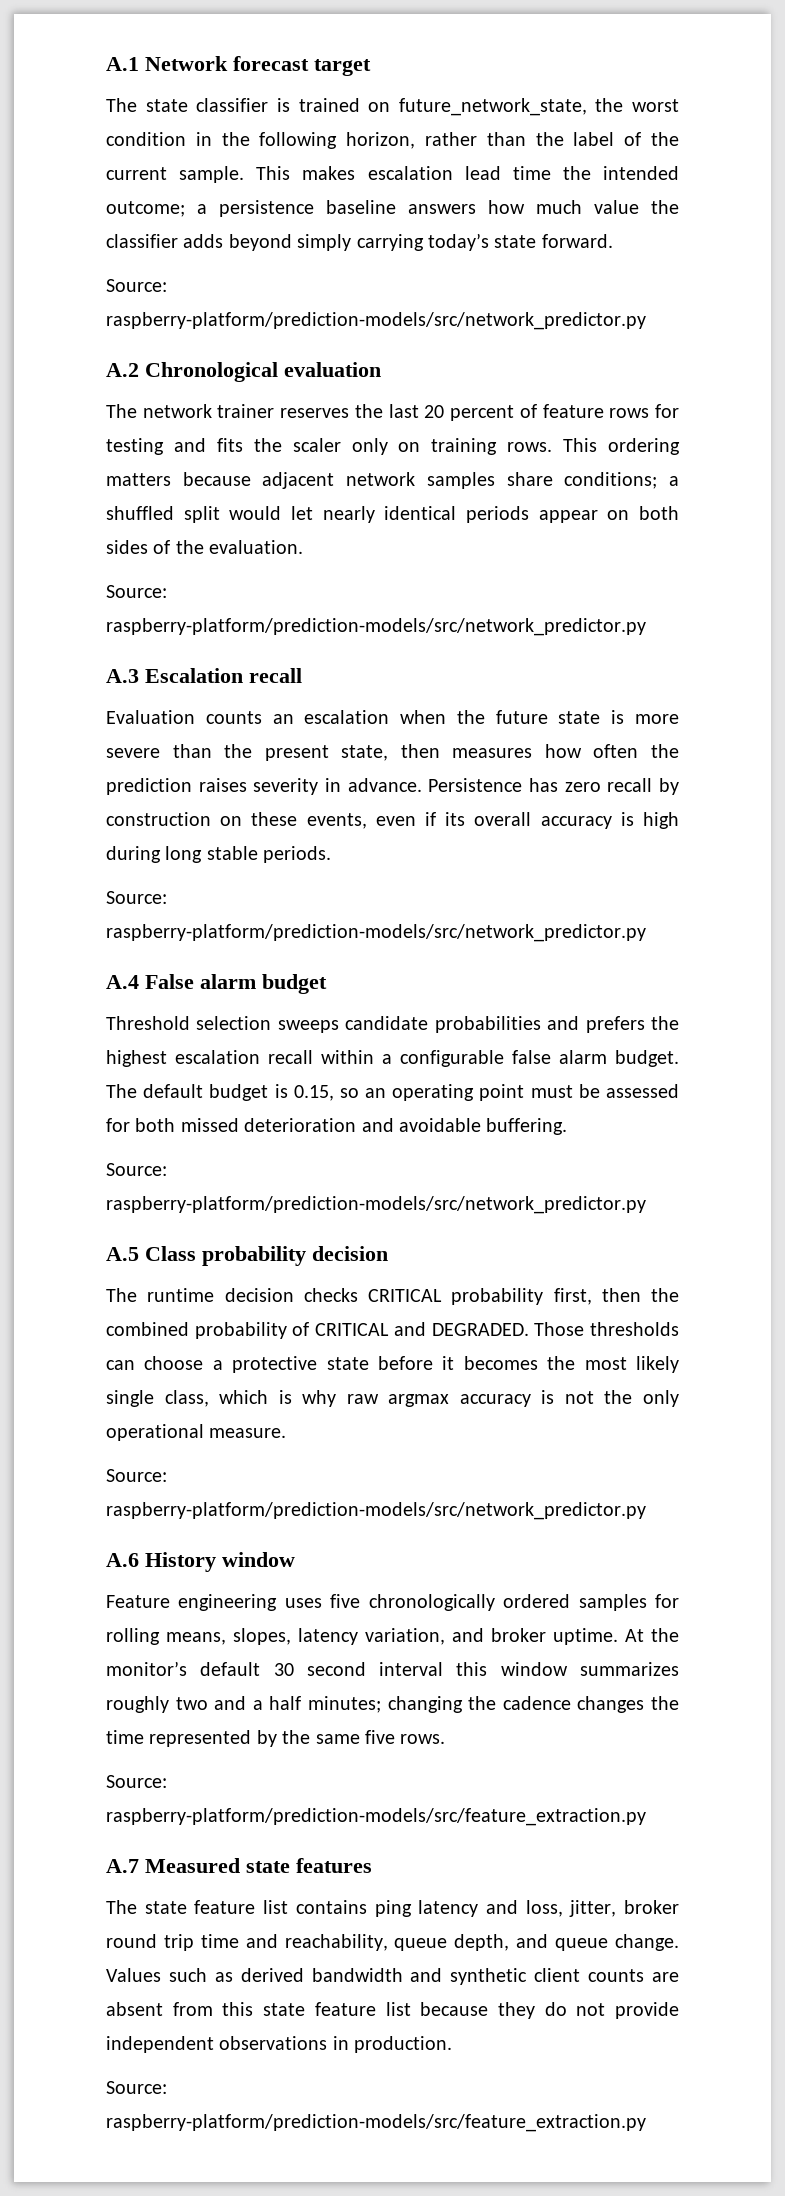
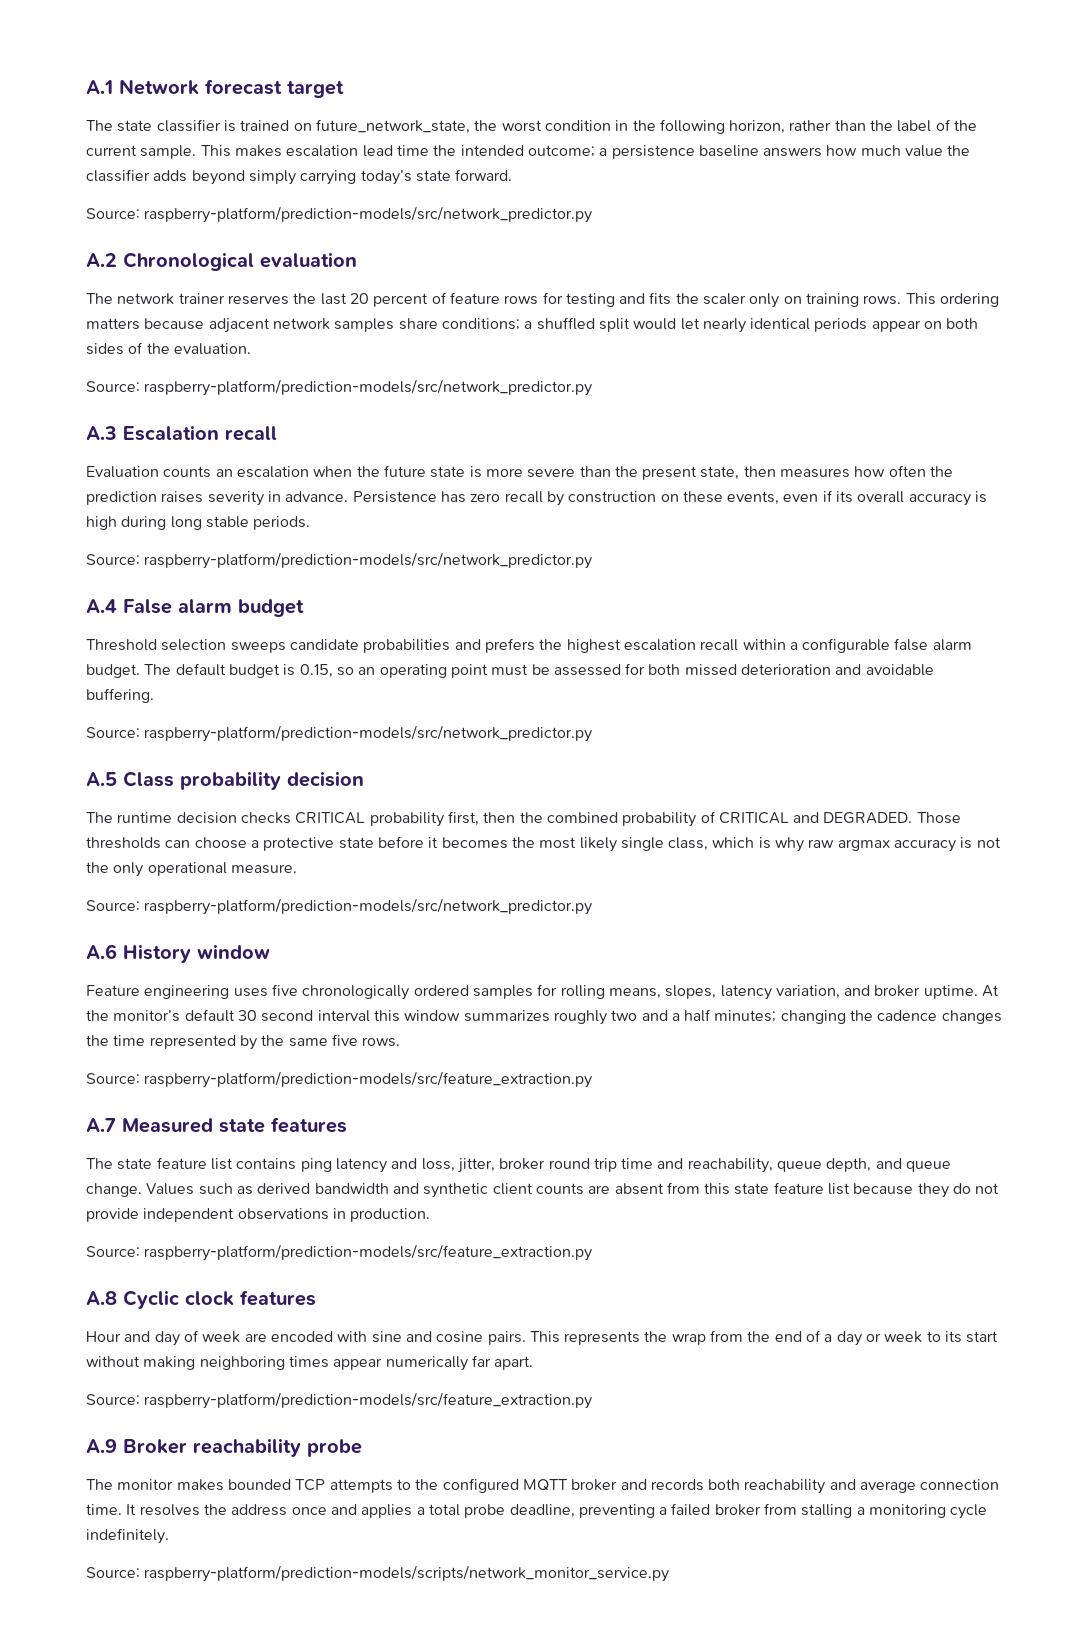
(646, 2123) none -> [86,1290,316,1309] [86,1330,999,1346] [86,1355,534,1371] [86,1392,593,1409] [86,1438,362,1457] [86,1478,1000,1494] [86,1503,988,1519] [86,1528,169,1544] [86,1565,670,1582] // A.8 Cyclic clock features // Hour and day of week are encoded with sine and cosine pairs. This represents the wrap from the end of a day or week to its start without making neighboring times appear numerically far apart. // Source: raspberry-platform/prediction-models/src/feature_extraction.py // A.9 Broker reachability probe // The monitor makes bounded TCP attempts to the configured MQTT broker and records both reachability and average connection time. It resolves the address once and applies a total probe deadline, preventing a failed broker from stalling a monitoring cycle indefinitely. // Source: raspberry-platform/prediction-models/scripts/network_monitor_service.py

